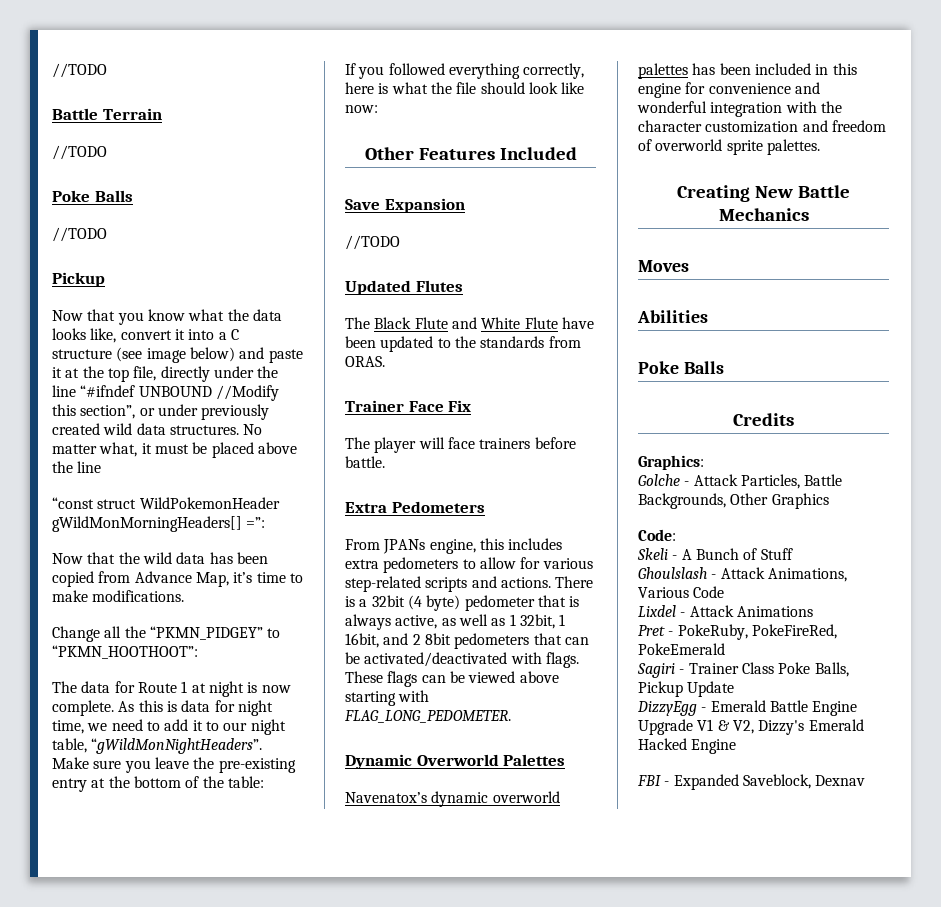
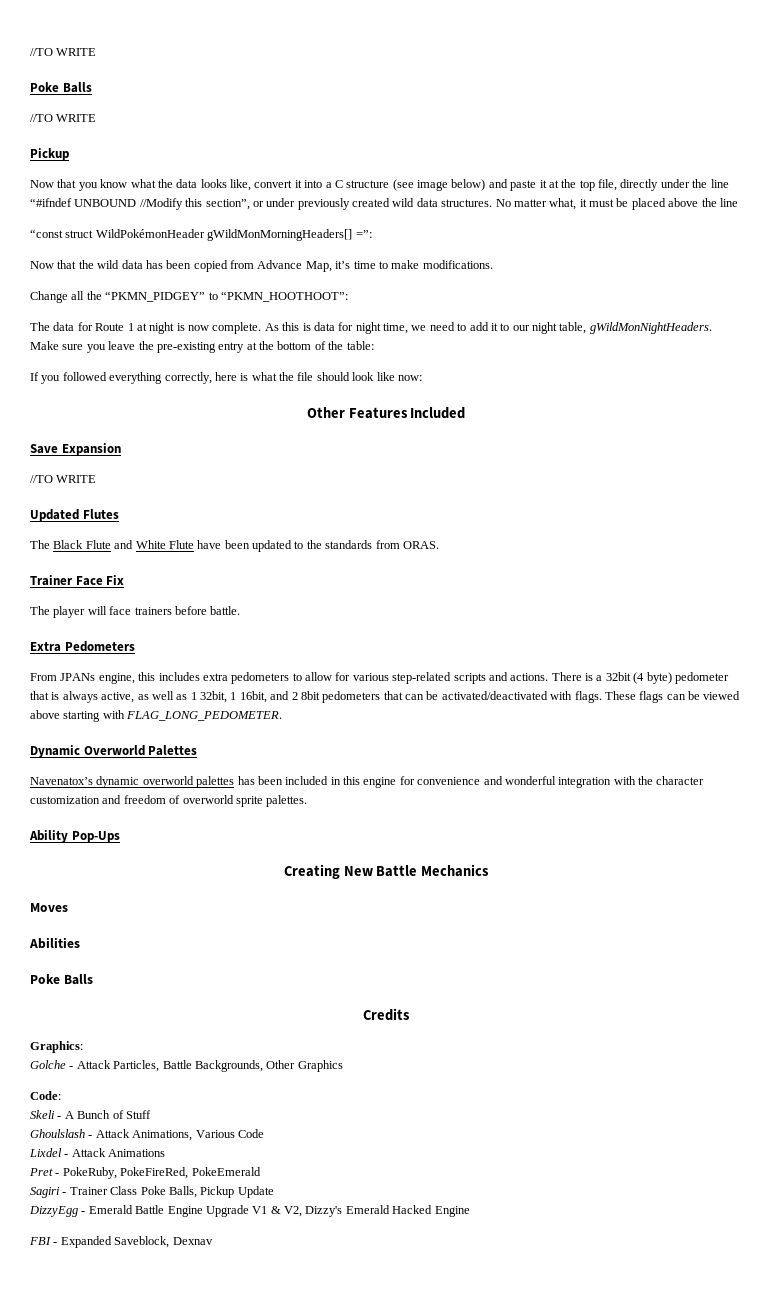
[52,63,107,78] [52,108,162,120] [52,145,107,160] [52,190,133,202] [52,227,107,242] //TODO // Battle Terrain // //TODO // Poke Balls // //TODO -> [30,48,97,56] [30,82,92,93] [30,114,97,122] //TO WRITE // Poke Balls // //TO WRITE
[139,497,280,509] WildPokemonHeader -> [95,229,205,238] WildPokémonHeader
[91,738,263,754] “gWildMonNightHeaders”. -> [589,322,712,334] gWildMonNightHeaders.
[345,235,400,250] //TODO -> [30,475,97,483] //TO WRITE
(820, 147) none -> [29,830,120,843] // Ability Pop-Ups

